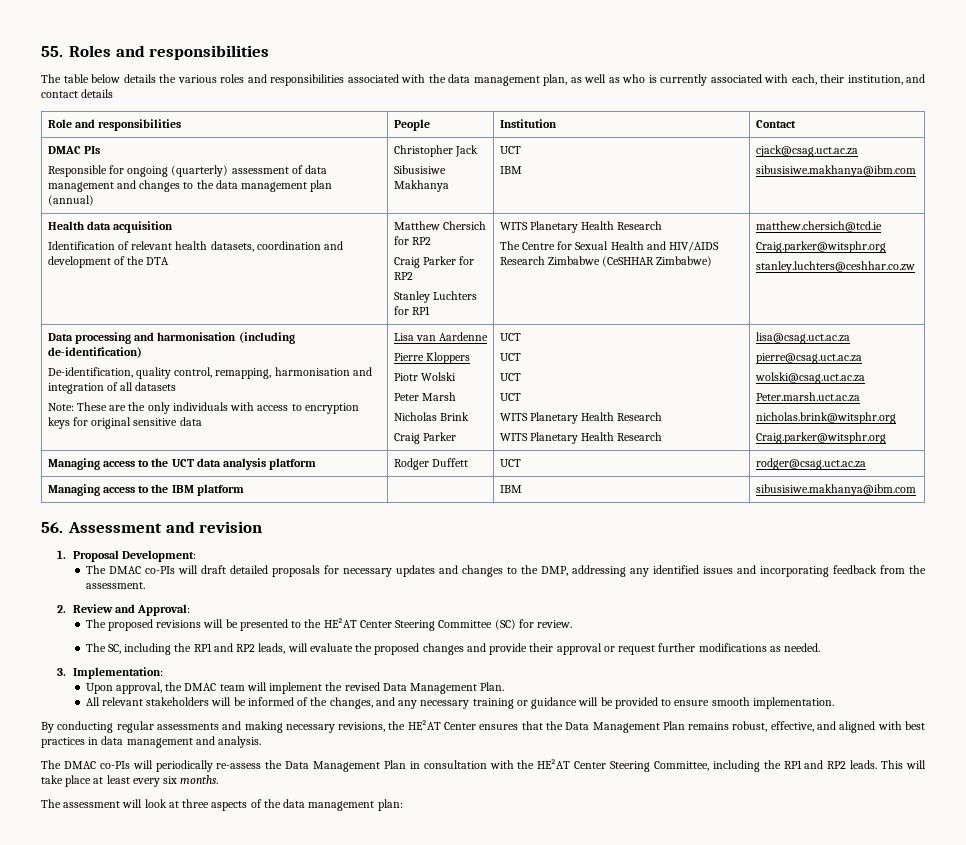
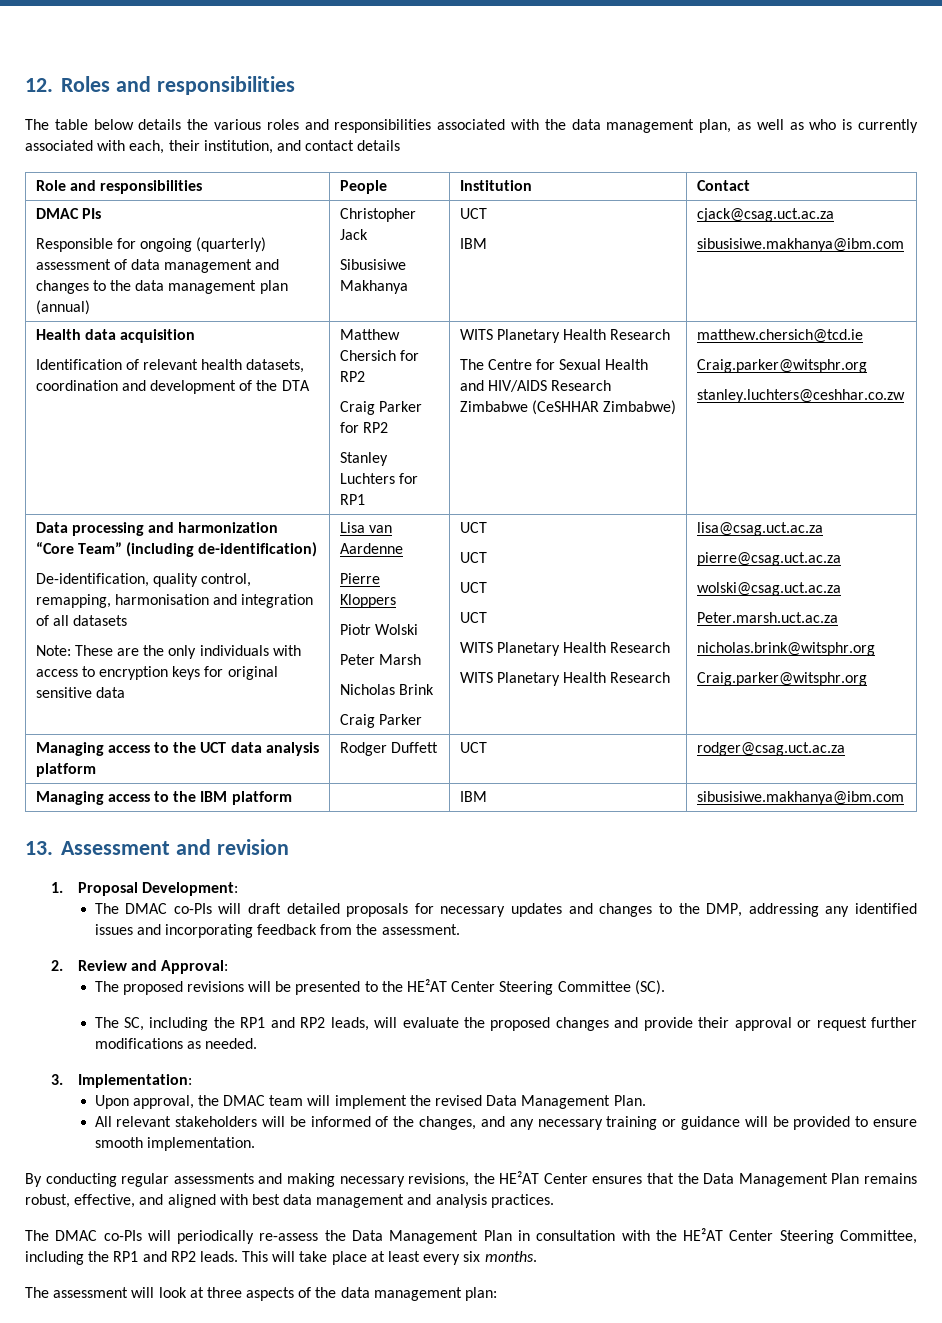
[41,46,63,57] 55. -> [25,78,53,92] 12.
[157,332,237,341] harmonisation -> [178,522,279,533] [35,542,122,554] harmonization “Core Team”
[41,522,63,533] 56. -> [25,841,53,855] 13.
[494,619,573,630] (SC) for review. -> [634,980,665,995] (SC).
[41,736,262,748] practices in data management and analysis. -> [283,1194,554,1208] data management and analysis practices.

